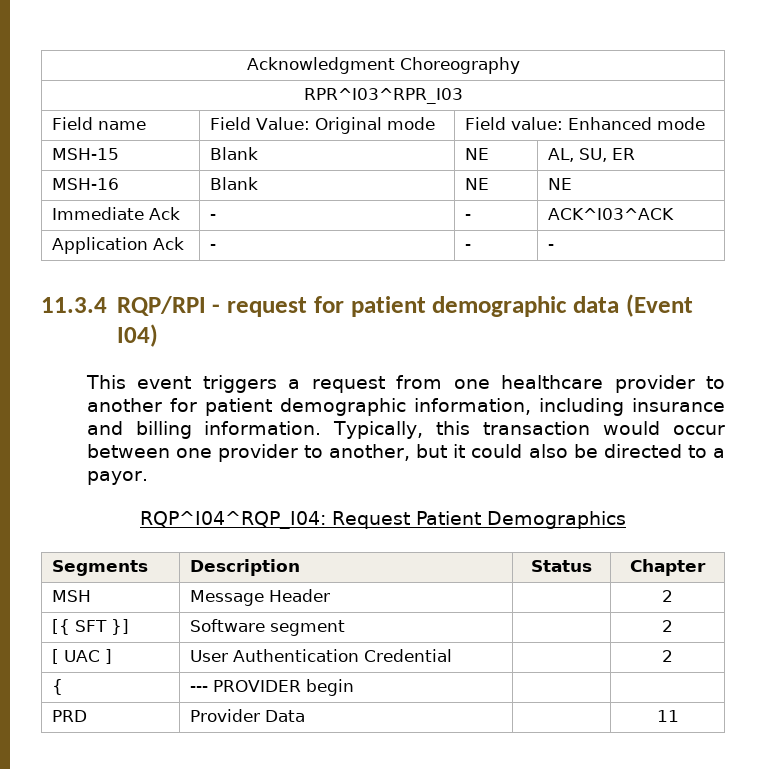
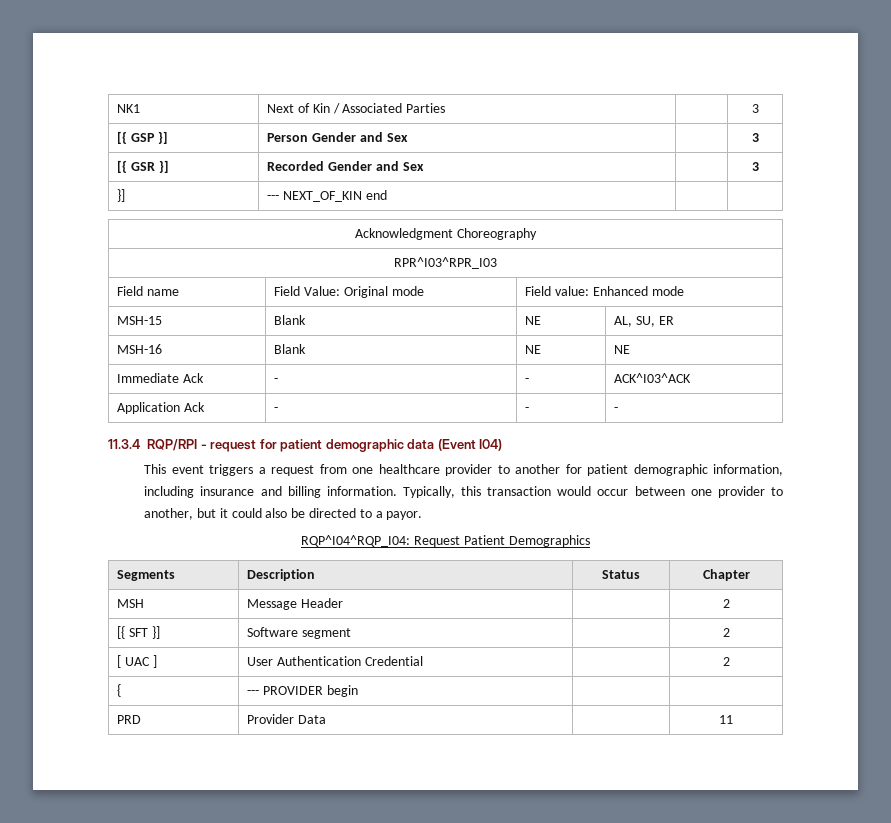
(246, 65) none -> [117,104,141,113] [267,103,446,114] [751,104,759,113] [117,131,168,144] [267,132,408,142] [751,133,759,142] [117,160,169,173] [267,161,424,171] [751,162,759,171] [117,189,126,202] [267,190,387,202] NK1 | Next of Kin / Associated Parties | | 3 // [{ GSP }] | Person Gender and Sex | | 3 // [{ GSR }] | Recorded Gender and Sex | | 3 // }] | --- NEXT_OF_KIN end | | //

